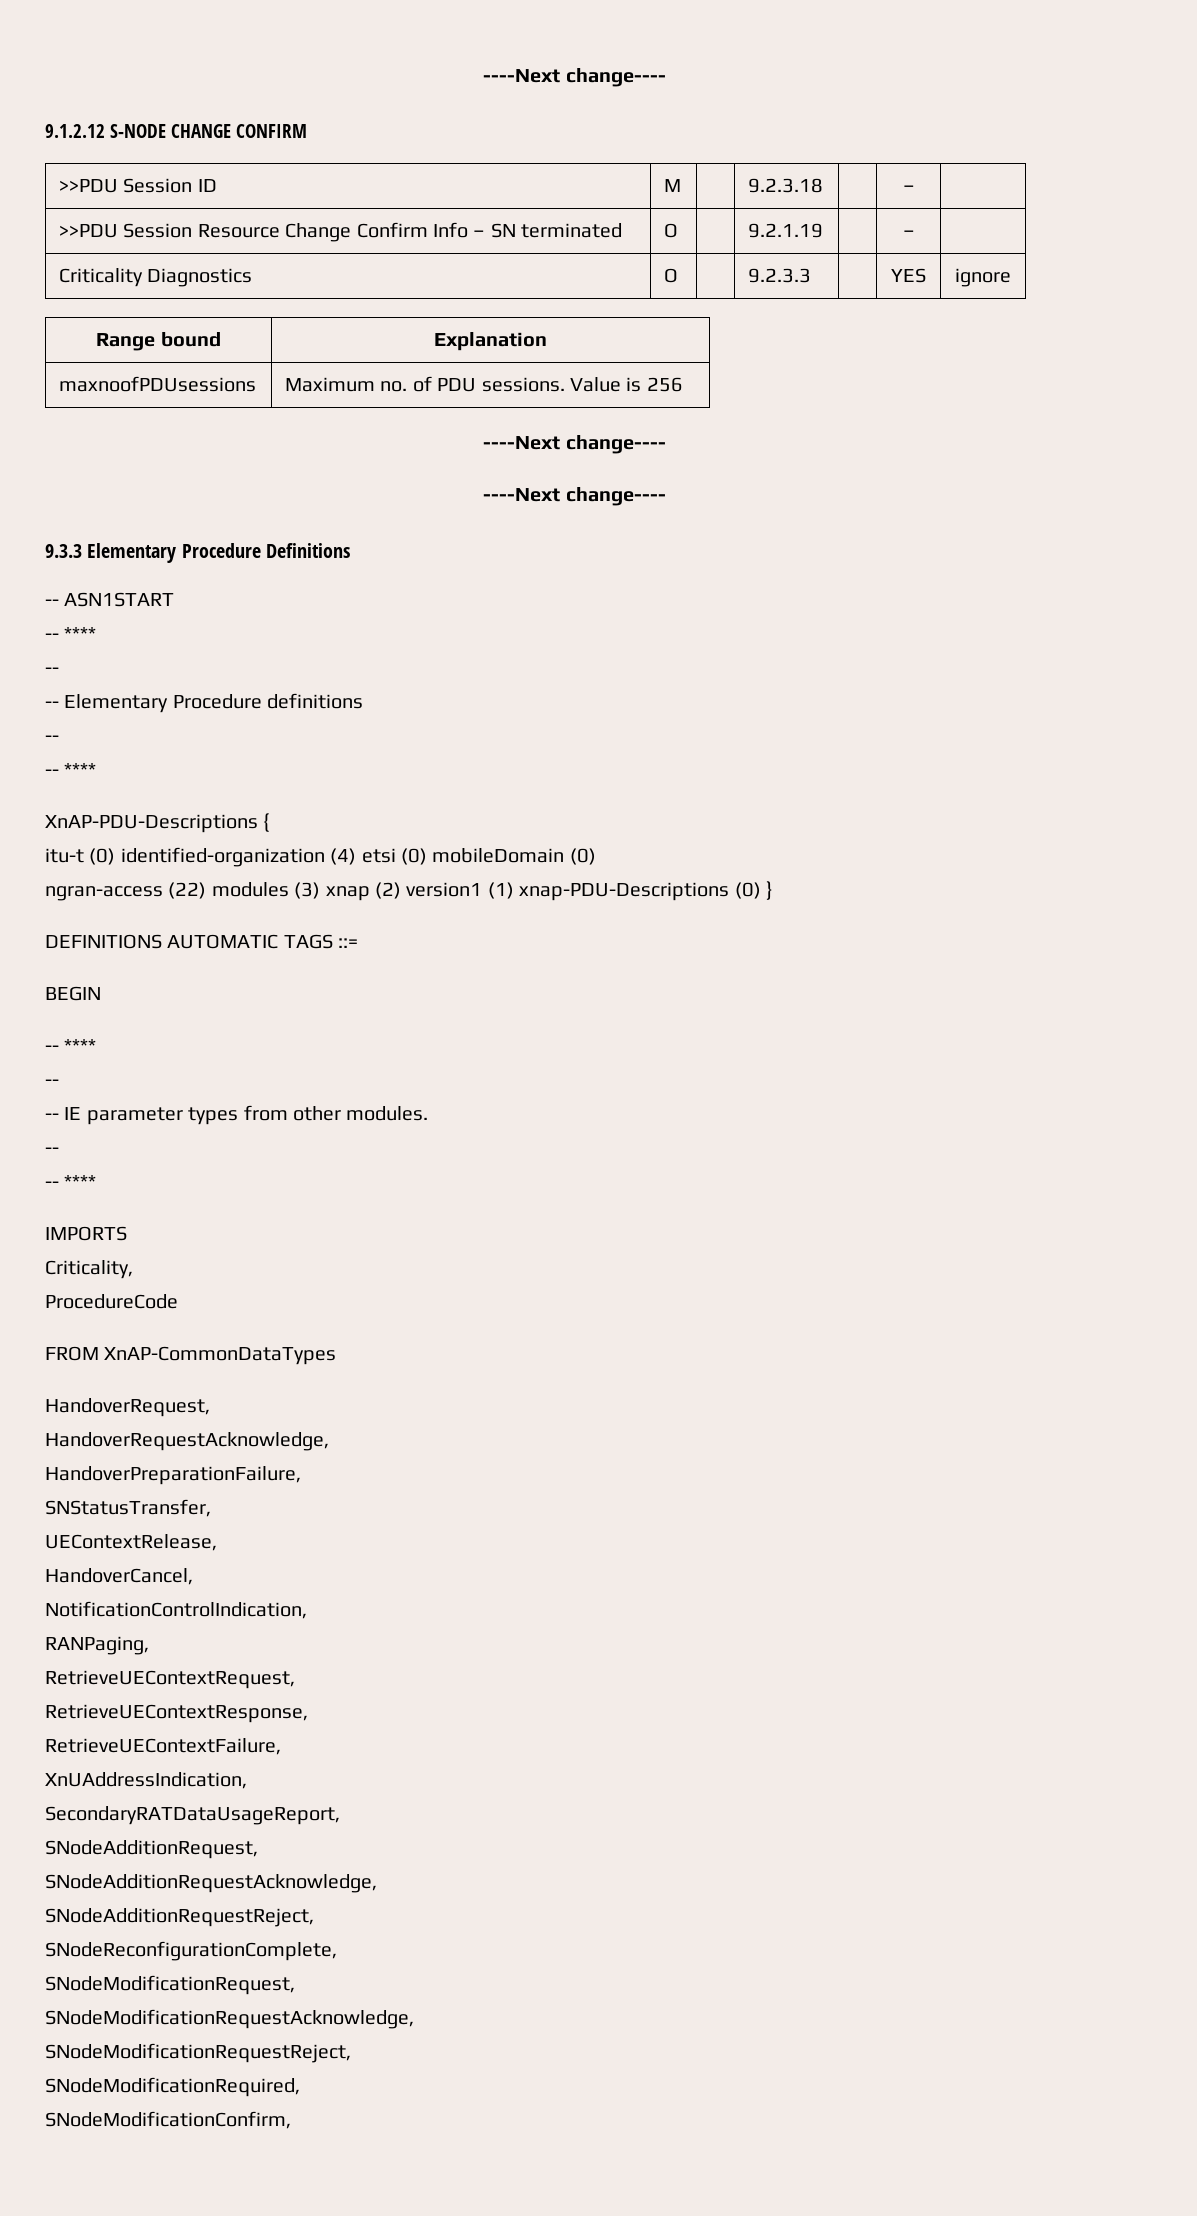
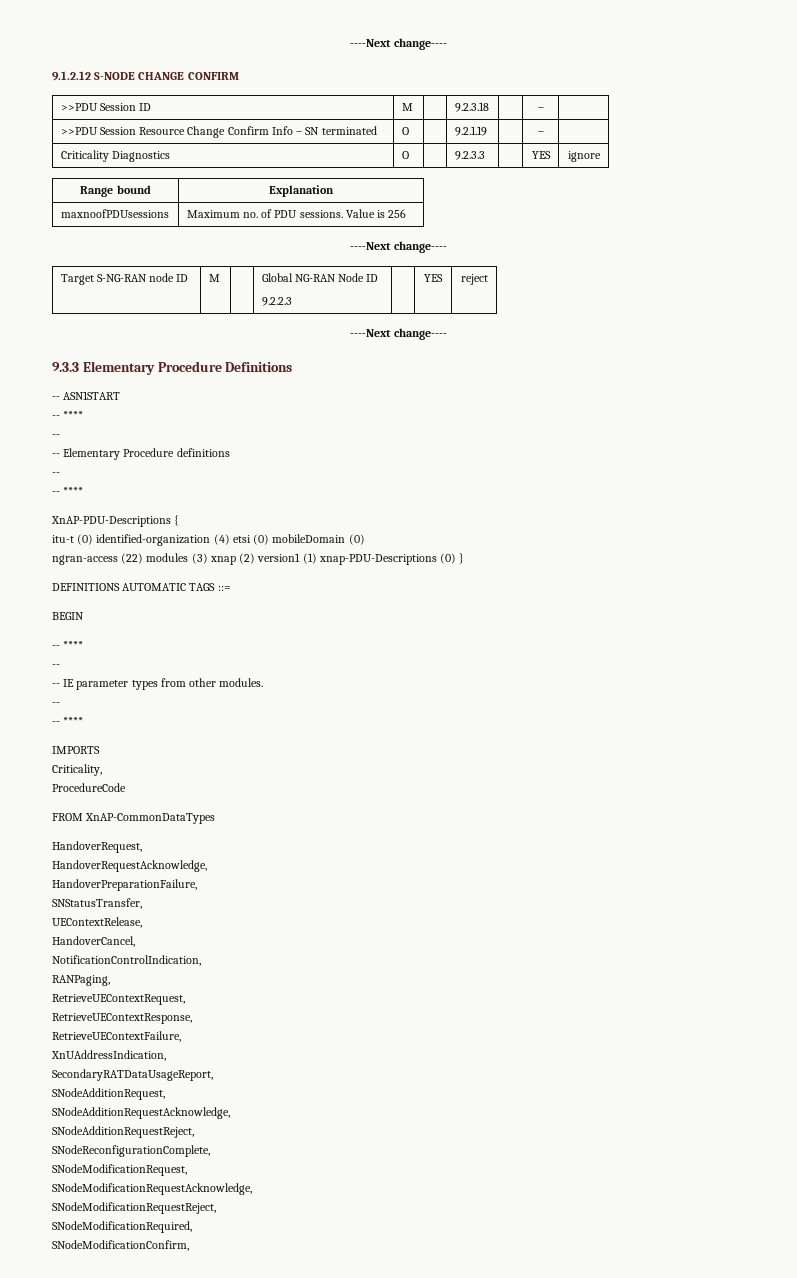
(666, 444) none -> [60,273,189,285] [208,274,220,282] [261,273,379,282] [261,297,292,306] [424,274,443,282] [460,274,488,285] // Target S-NG-RAN node ID | M | | Global NG-RAN Node ID // 9.2.2.3 | | YES | reject

